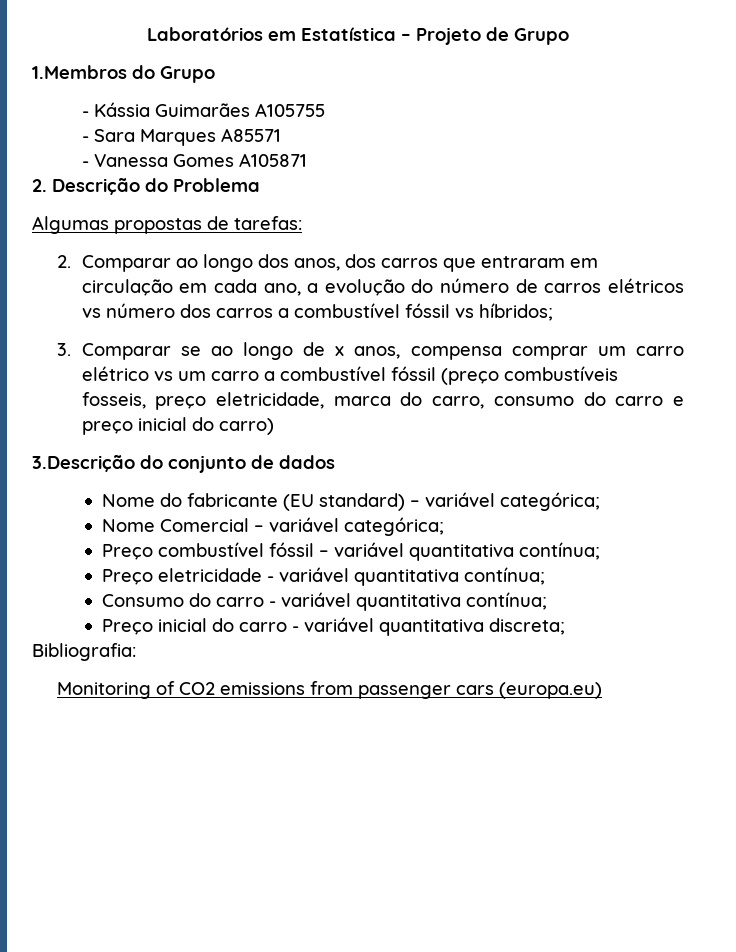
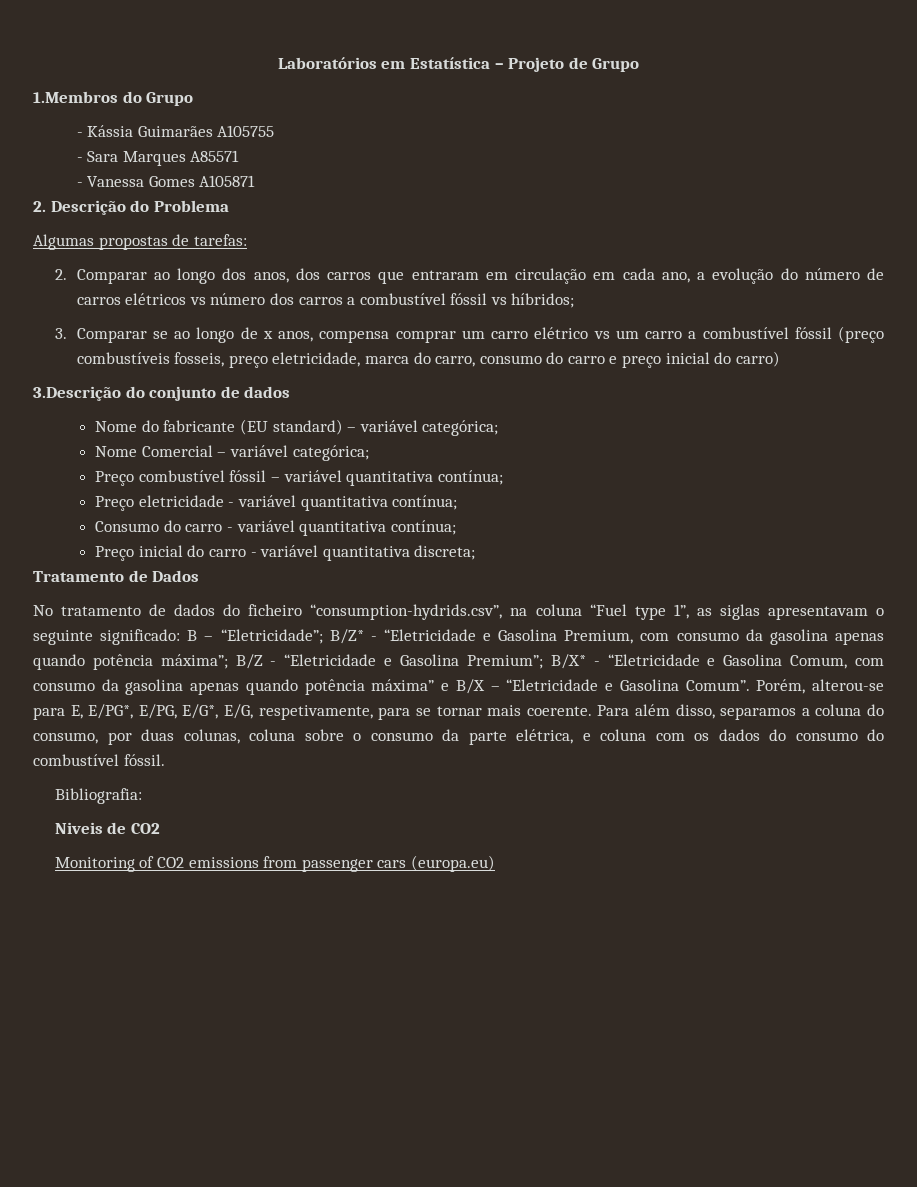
[32,643,136,661] Bibliografia: -> [33,570,200,582] [33,604,885,620] [33,629,884,645] [33,654,885,670] [33,679,885,695] [33,704,884,720] [33,729,884,745] [33,754,165,766] [54,788,142,804] [54,822,160,834] Tratamento de Dados // No tratamento de dados do ficheiro “consumption-hydrids.csv”, na coluna “Fuel type 1”, as siglas apresentavam o seguinte significado: B – “Eletricidade”; B/Z* - “Eletricidade e Gasolina Premium, com consumo da gasolina apenas quando potência máxima”; B/Z - “Eletricidade e Gasolina Premium”; B/X* - “Eletricidade e Gasolina Comum, com consumo da gasolina apenas quando potência máxima” e B/X – “Eletricidade e Gasolina Comum”. Porém, alterou-se para E, E/PG*, E/PG, E/G*, E/G, respetivamente, para se tornar mais coerente. Para além disso, separamos a coluna do consumo, por duas colunas, coluna sobre o consumo da parte elétrica, e coluna com os dados do consumo do combustível fóssil. // Bibliografia: // Niveis de CO2

